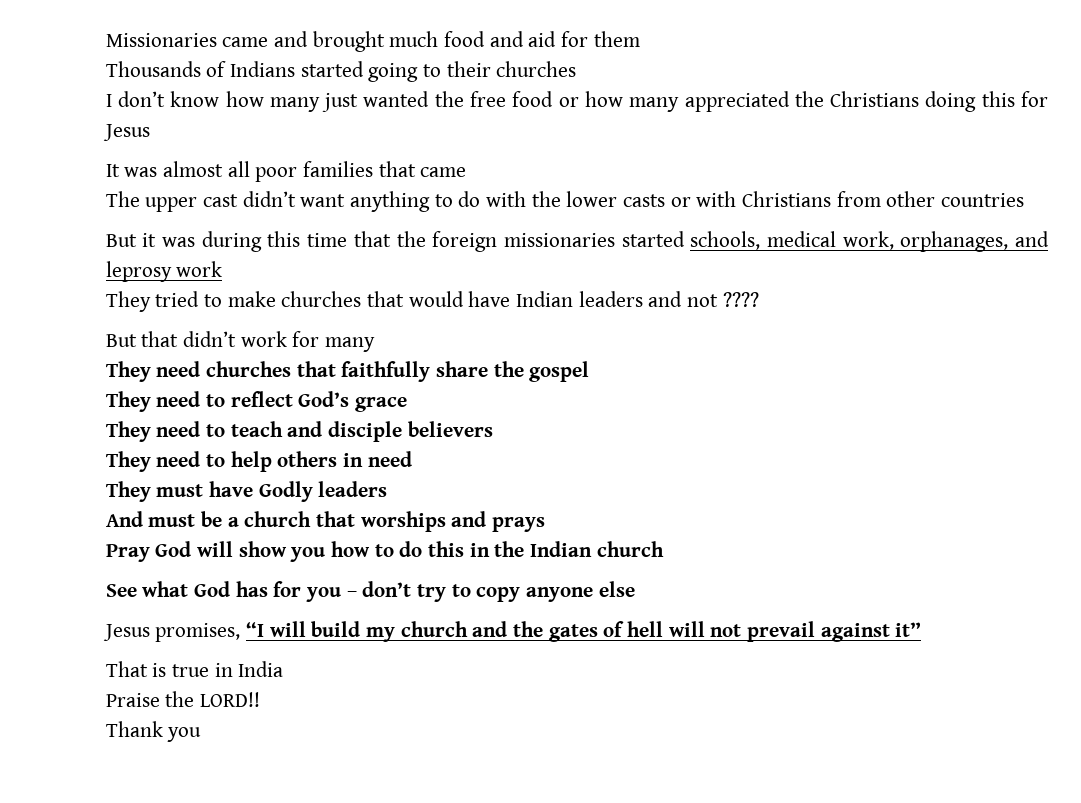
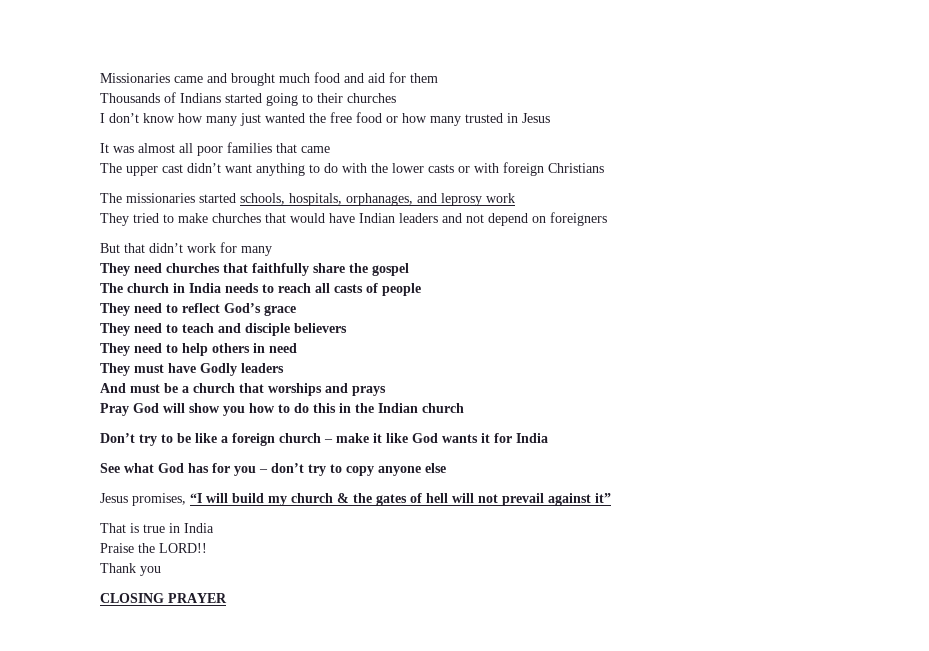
[684,91,1048,112] appreciated the Christians doing this for -> [464,113,518,123] trusted in
[742,191,1025,207] [105,231,498,252] Christians from other countries // But it was during this time that the foreign -> [502,162,604,176] [99,193,122,203] foreign Christians // The
[766,231,894,250] medical work, -> [288,193,342,206] hospitals,
[722,292,759,307] ???? -> [487,212,607,226] depend on foreigners
(590, 371) none -> [99,283,421,296] // The church in India needs to reach all casts of people
(664, 549) none -> [99,433,548,446] // Don’t try to be like a foreign church – make it like God wants it for India
[472,621,508,637] and -> [336,493,349,503] &
(202, 734) none -> [99,593,227,603] // CLOSING PRAYER

